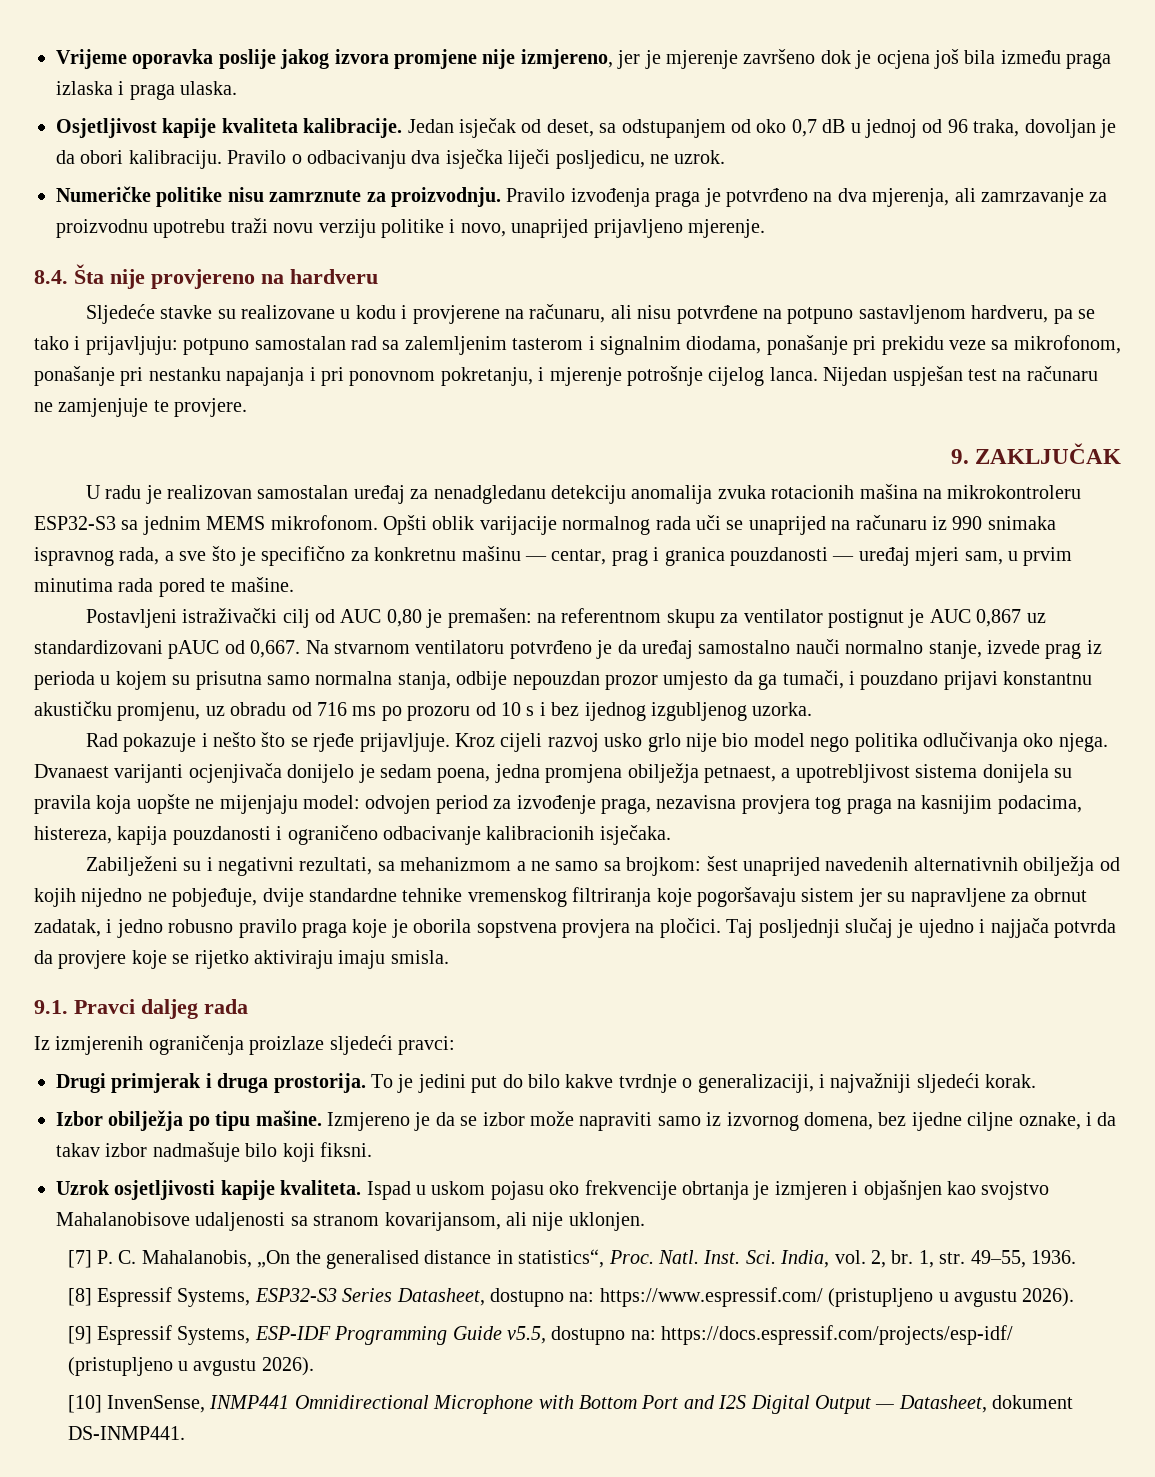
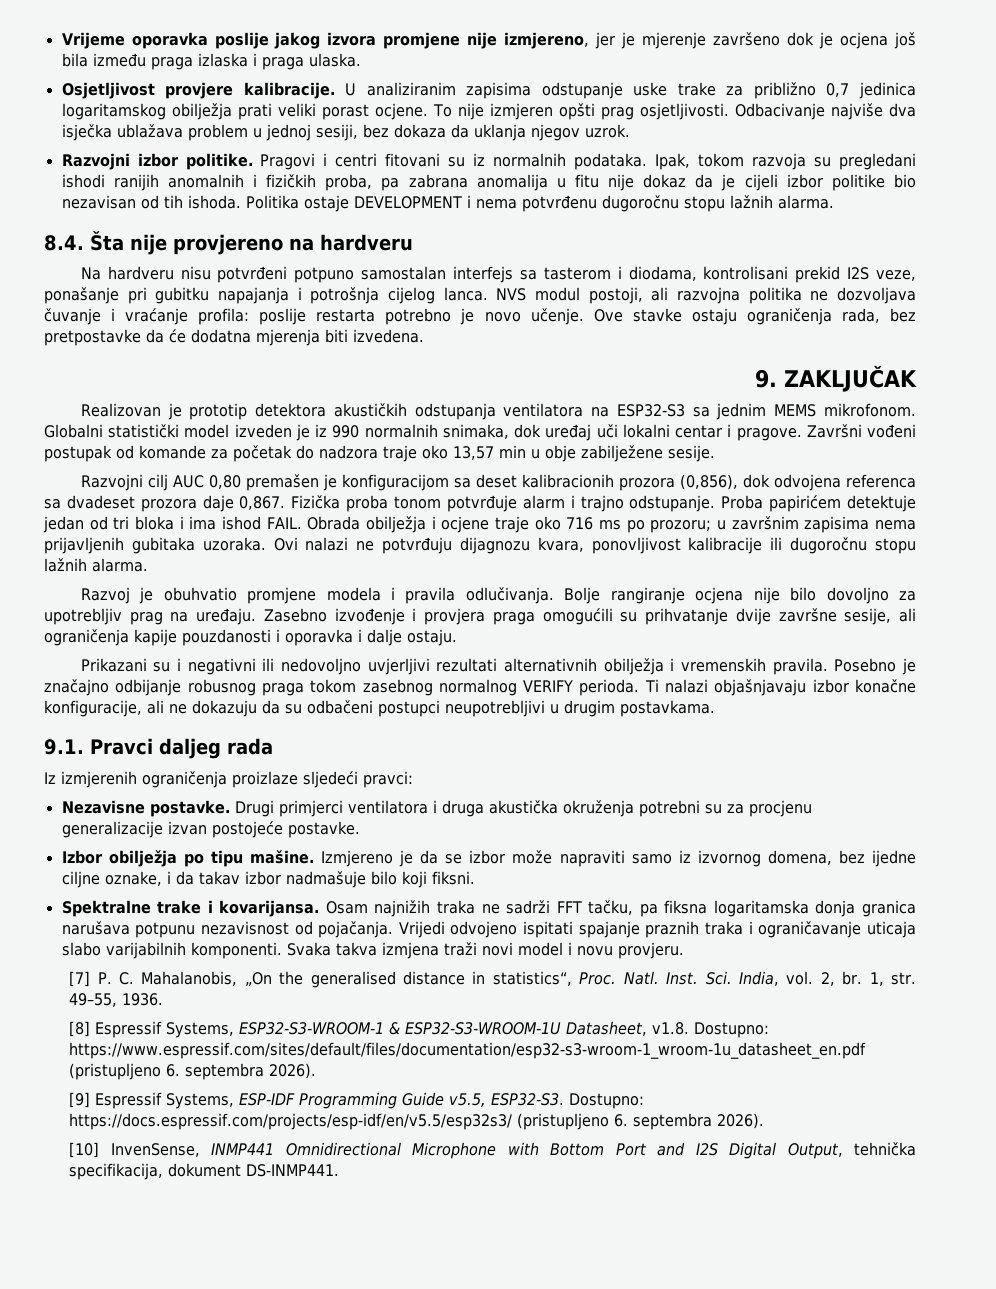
[162,118,1116,138] [56,149,726,169] [56,186,1108,207] [56,218,765,238] kapije kvaliteta kalibracije. Jedan isječak od deset, sa odstupanjem od oko 0,7 dB u jednoj od 96 traka, dovoljan je da obori kalibraciju. Pravilo o odbacivanju dva isječka liječi posljedicu, ne uzrok. // Numeričke politike nisu zamrznute za proizvodnju. Pravilo izvođenja praga je potvrđeno na dva mjerenja, ali zamrzavanje za proizvodnu upotrebu traži novu verziju politike i novo, unaprijed prijavljeno mjerenje. -> [165,82,916,99] [61,103,916,120] [61,124,630,141] [61,153,917,170] [61,174,916,191] [61,195,834,212] provjere kalibracije. U analiziranim zapisima odstupanje uske trake za približno 0,7 jedinica logaritamskog obilježja prati veliki porast ocjene. To nije izmjeren opšti prag osjetljivosti. Odbacivanje najviše dva isječka ublažava problem u jednoj sesiji, bez dokaza da uklanja njegov uzrok. // Razvojni izbor politike. Pragovi i centri fitovani su iz normalnih podataka. Ipak, tokom razvoja su pregledani ishodi ranijih anomalnih i fizičkih proba, pa zabrana anomalija u fitu nije dokaz da je cijeli izbor politike bio nezavisan od tih ishoda. Politika ostaje DEVELOPMENT i nema potvrđenu dugoročnu stopu lažnih alarma.
[85,304,1096,324] [34,335,1121,355] [34,366,1098,386] [34,398,248,417] [950,443,1121,464] [85,484,1082,504] Sljedeće stavke su realizovane u kodu i provjerene na računaru, ali nisu potvrđene na potpuno sastavljenom hardveru, pa se tako i prijavljuju: potpuno samostalan rad sa zalemljenim tasterom i signalnim diodama, ponašanje pri prekidu veze sa mikrofonom, ponašanje pri nestanku napajanja i pri ponovnom pokretanju, i mjerenje potrošnje cijelog lanca. Nijedan uspješan test na računaru ne zamjenjuje te provjere. // 9. ZAKLJUČAK // U radu je realizovan samostalan uređaj za nenadgledanu detekciju anomalija zvuka rotacionih mašina na mikrokontroleru -> [80,266,916,283] [44,287,916,304] [44,308,917,325] [44,329,424,346] [755,365,917,392] [80,403,610,420] Na hardveru nisu potvrđeni potpuno samostalan interfejs sa tasterom i diodama, kontrolisani prekid I2S veze, ponašanje pri gubitku napajanja i potrošnja cijelog lanca. NVS modul postoji, ali razvojna politika ne dozvoljava čuvanje i vraćanje profila: poslije restarta potrebno je novo učenje. Ove stavke ostaju ograničenja rada, bez pretpostavke da će dodatna mjerenja biti izvedena. // 9. ZAKLJUČAK // Realizovan je prototip detektora akustičkih odstupanja ventilatora na
[383,515,1056,535] [34,546,1073,566] [34,577,294,597] [85,608,1046,628] [34,639,1102,659] [34,670,1093,690] [34,701,813,721] [85,732,1108,752] [34,763,1072,783] [34,794,1082,814] [34,825,671,845] [85,856,1120,876] [34,887,1088,907] [34,918,1116,938] [34,950,449,969] Opšti oblik varijacije normalnog rada uči se unaprijed na računaru iz 990 snimaka ispravnog rada, a sve što je specifično za konkretnu mašinu — centar, prag i granica pouzdanosti — uređaj mjeri sam, u prvim minutima rada pored te mašine. // Postavljeni istraživački cilj od AUC 0,80 je premašen: na referentnom skupu za ventilator postignut je AUC 0,867 uz standardizovani pAUC od 0,667. Na stvarnom ventilatoru potvrđeno je da uređaj samostalno nauči normalno stanje, izvede prag iz perioda u kojem su prisutna samo normalna stanja, odbije nepouzdan prozor umjesto da ga tumači, i pouzdano prijavi konstantnu akustičku promjenu, uz obradu od 716 ms po prozoru od 10 s i bez ijednog izgubljenog uzorka. // Rad pokazuje i nešto što se rjeđe prijavljuje. Kroz cijeli razvoj usko grlo nije bio model nego politika odlučivanja oko njega. Dvanaest varijanti ocjenjivača donijelo je sedam poena, jedna promjena obilježja petnaest, a upotrebljivost sistema donijela su pravila koja uopšte ne mijenjaju model: odvojen period za izvođenje praga, nezavisna provjera tog praga na kasnijim podacima, histereza, kapija pouzdanosti i ograničeno odbacivanje kalibracionih isječaka. // Zabilježeni su i negativni rezultati, sa mehanizmom a ne samo sa brojkom: šest unaprijed navedenih alternativnih obilježja od kojih nijedno ne pobjeđuje, dvije standardne tehnike vremenskog filtriranja koje pogoršavaju sistem jer su napravljene za obrnut zadatak, i jedno robusno pravilo praga koje je oborila sopstvena provjera na pločici. Taj posljednji slučaj je ujedno i najjača potvrda da provjere koje se rijetko aktiviraju imaju smisla. -> [44,424,917,441] [44,445,715,462] [80,474,916,491] [44,495,916,512] [43,516,916,533] [44,537,916,554] [44,558,148,572] [80,587,917,604] [44,608,917,625] [44,629,457,646] [80,658,916,675] [44,679,916,696] [44,700,715,717] Globalni statistički model izveden je iz 990 normalnih snimaka, dok uređaj uči lokalni centar i pragove. Završni vođeni postupak od komande za početak do nadzora traje oko 13,57 min u obje zabilježene sesije. // Razvojni cilj AUC 0,80 premašen je konfiguracijom sa deset kalibracionih prozora (0,856), dok odvojena referenca sa dvadeset prozora daje 0,867. Fizička proba tonom potvrđuje alarm i trajno odstupanje. Proba papirićem detektuje jedan od tri bloka i ima ishod FAIL. Obrada obilježja i ocjene traje oko 716 ms po prozoru; u završnim zapisima nema prijavljenih gubitaka uzoraka. Ovi nalazi ne potvrđuju dijagnozu kvara, ponovljivost kalibracije ili dugoročnu stopu lažnih alarma. // Razvoj je obuhvatio promjene modela i pravila odlučivanja. Bolje rangiranje ocjena nije bilo dovoljno za upotrebljiv prag na uređaju. Zasebno izvođenje i provjera praga omogućili su prihvatanje dvije završne sesije, ali ograničenja kapije pouzdanosti i oporavka i dalje ostaju. // Prikazani su i negativni ili nedovoljno uvjerljivi rezultati alternativnih obilježja i vremenskih pravila. Posebno je značajno odbijanje robusnog praga tokom zasebnog normalnog VERIFY perioda. Ti nalazi objašnjavaju izbor konačne konfiguracije, ali ne dokazuju da su odbačeni postupci neupotrebljivi u drugim postavkama.
[56,1073,1037,1093] Drugi primjerak i druga prostorija. To je jedini put do bilo kakve tvrdnje o generalizaciji, i najvažniji sljedeći korak. -> [61,800,812,817] [61,821,360,838] Nezavisne postavke. Drugi primjerci ventilatora i druga akustička okruženja potrebni su za procjenu generalizacije izvan postojeće postavke.
[56,1180,1050,1200] [56,1212,645,1231] Uzrok osjetljivosti kapije kvaliteta. Ispad u uskom pojasu oko frekvencije obrtanja je izmjeren i objašnjen kao svojstvo Mahalanobisove udaljenosti sa stranom kovarijansom, ali nije uklonjen. -> [61,900,916,917] [61,921,917,938] [61,942,684,959] Spektralne trake i kovarijansa. Osam najnižih traka ne sadrži FFT tačku, pa fiksna logaritamska donja granica narušava potpunu nezavisnost od pojačanja. Vrijedi odvojeno ispitati spajanje praznih traka i ograničavanje uticaja slabo varijabilnih komponenti. Svaka takva izmjena traži novi model i novu provjeru.
[254,1287,1017,1307] ESP32-S3 Series Datasheet, dostupno na: https://www.espressif.com/ (pristupljeno u avgustu -> [239,1021,770,1038] [69,1042,867,1059] [69,1063,265,1080] ESP32-S3-WROOM-1 & ESP32-S3-WROOM-1U Datasheet, v1.8. Dostupno: https://www.espressif.com/sites/default/files/documentation/esp32-s3-wroom-1_wroom-1u_datasheet_en.pdf (pristupljeno 6. septembra
[551,1325,1014,1345] [67,1357,257,1376] dostupno na: https://docs.espressif.com/projects/esp-idf/ (pristupljeno u avgustu -> [491,1093,645,1109] [69,1113,713,1130] ESP32-S3. Dostupno: https://docs.espressif.com/projects/esp-idf/en/v5.5/esp32s3/ (pristupljeno 6. septembra
[814,1395,987,1414] Output — Datasheet, -> [787,1142,917,1159] [69,1163,164,1180] Output, tehnička specifikacija,

